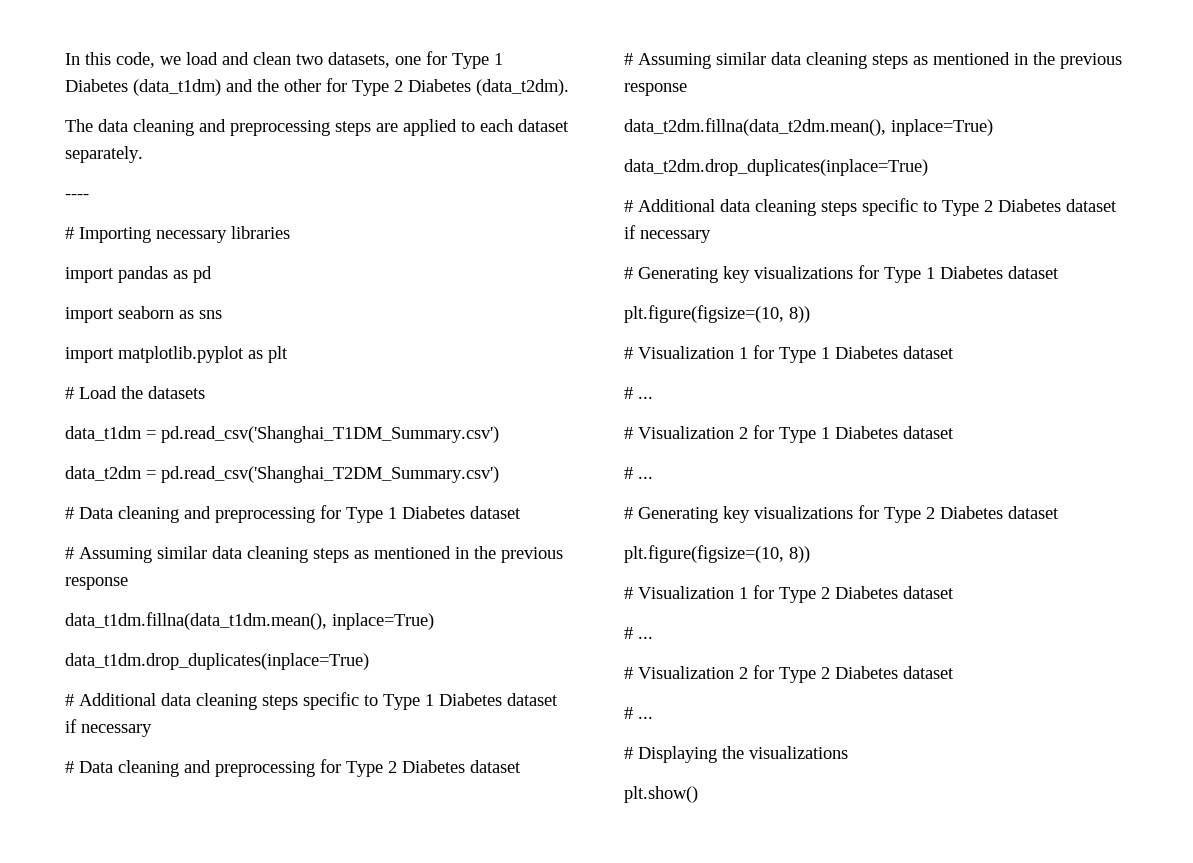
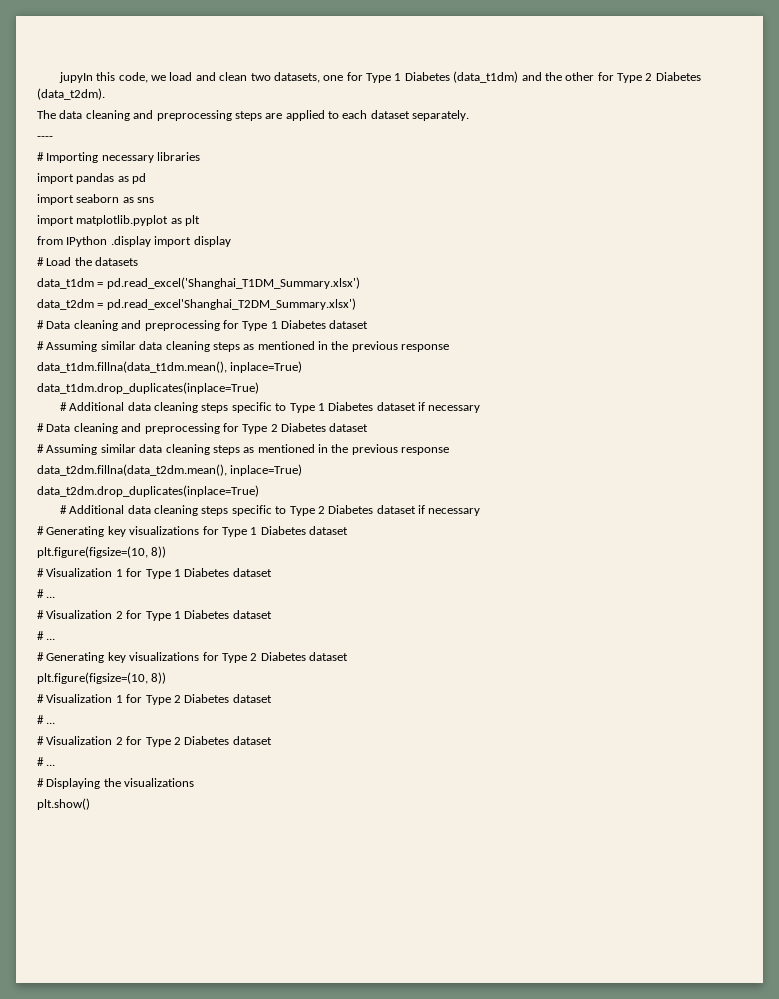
[65,53,80,65] In -> [58,72,93,83] jupyIn
(288, 354) none -> [37,236,231,247] // from IPython .display import display
[161,426,499,443] pd.read_csv('Shanghai_T1DM_Summary.csv') -> [106,277,360,289] pd.read_excel('Shanghai_T1DM_Summary.xlsx')
[161,466,499,483] pd.read_csv('Shanghai_T2DM_Summary.csv') -> [106,298,356,310] pd.read_excel'Shanghai_T2DM_Summary.xlsx')

